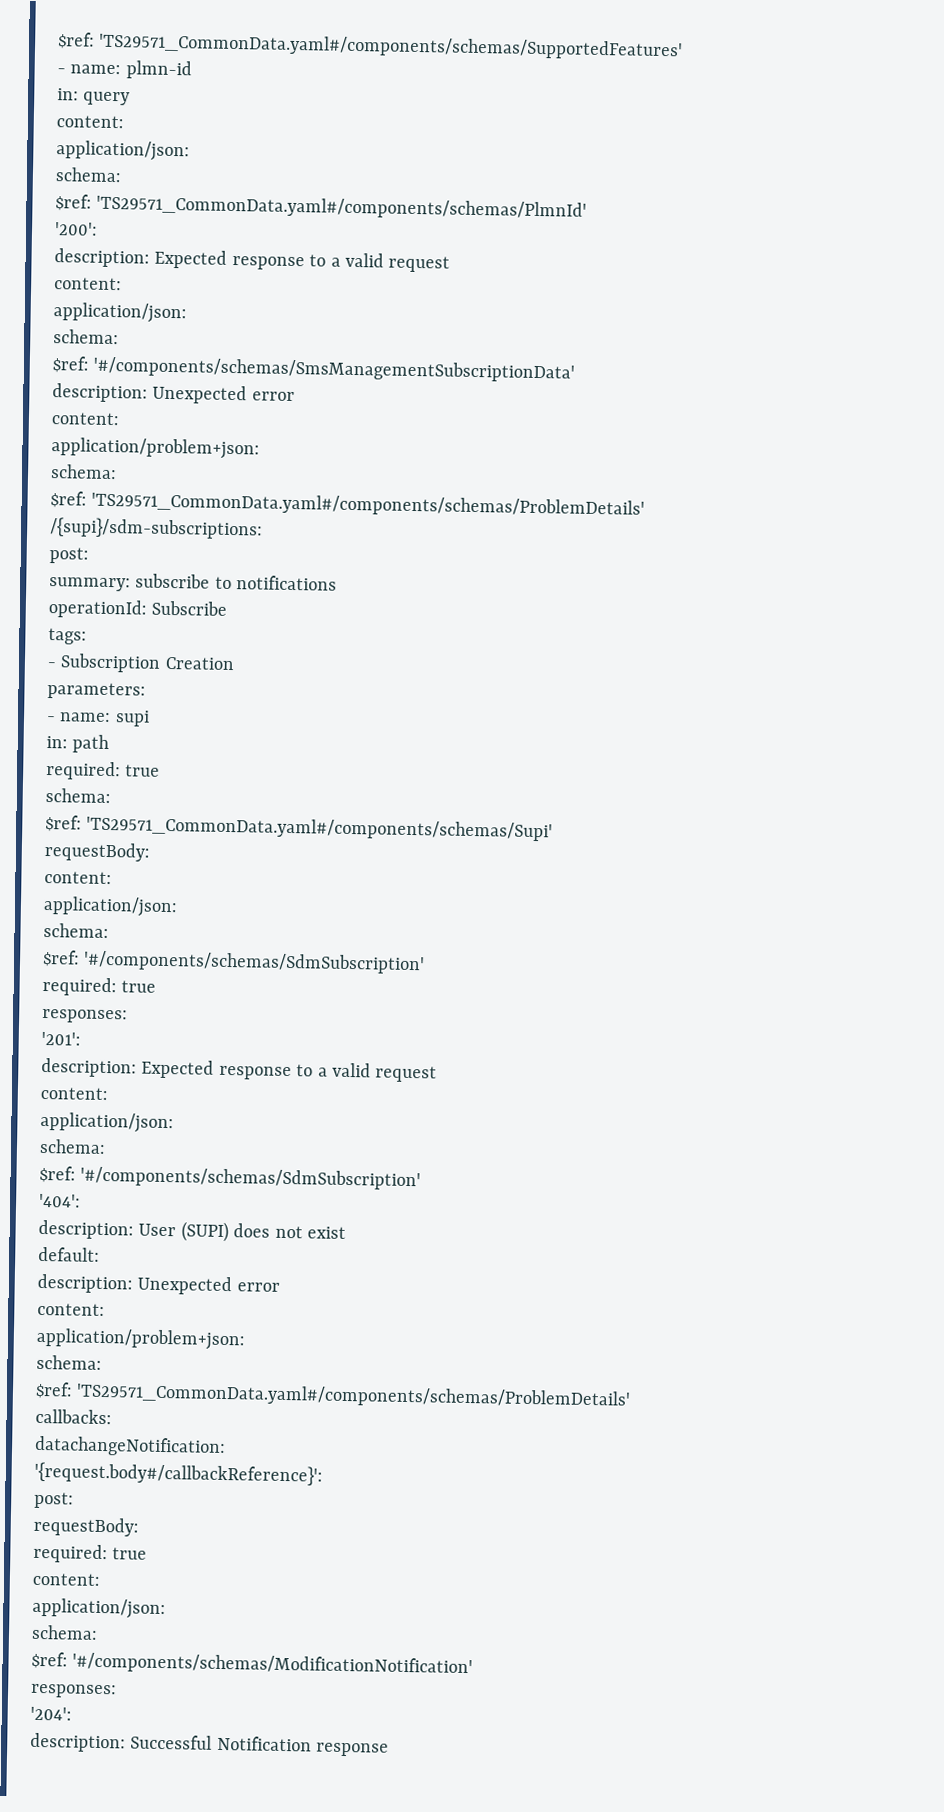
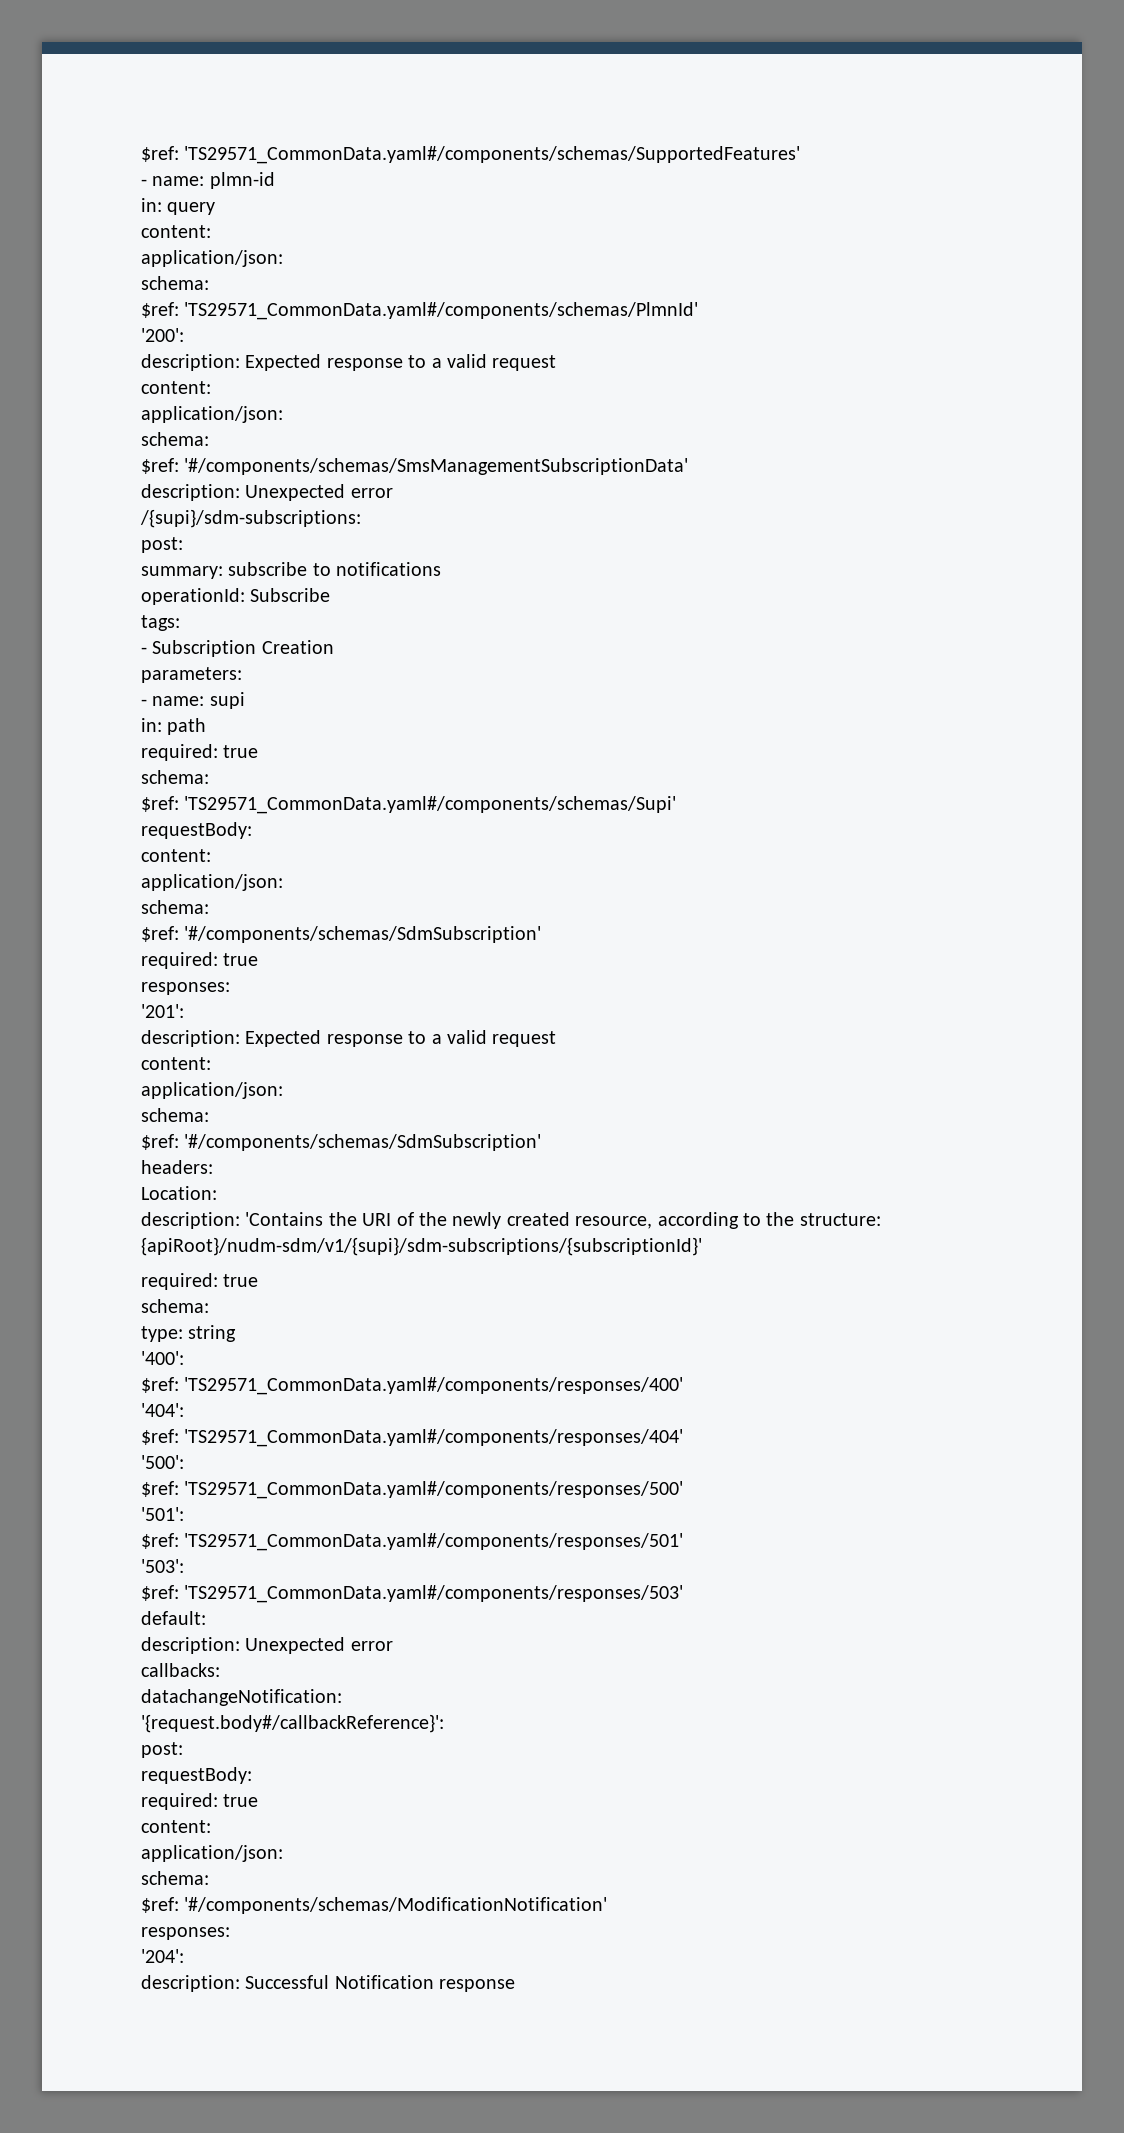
[51,412,120,426] [51,437,260,460] [50,464,117,480] [50,491,646,519] // content: // application/problem+json: // schema: // $ref: 'TS29571_CommonData.yaml#/components/schemas/ProblemDetails' -> (393, 493) none
[39,1193,81,1208] [38,1219,346,1243] '404': // description: User (SUPI) does not exist -> [141,1160,213,1174] [141,1186,217,1200] [141,1212,881,1229] [141,1237,702,1256] [141,1273,259,1290] [141,1299,209,1313] [141,1325,237,1342] [141,1351,184,1365] [141,1377,684,1395] [141,1403,184,1417] [141,1429,684,1447] [141,1455,184,1469] [141,1481,684,1499] [141,1507,184,1521] [141,1533,684,1551] [141,1559,184,1573] [141,1585,684,1603] headers: // Location: // description: 'Contains the URI of the newly created resource, according to the structure: {apiRoot}/nudm-sdm/v1/{supi}/sdm-subscriptions/{subscriptionId}' // required: true // schema: // type: string // '400': // $ref: 'TS29571_CommonData.yaml#/components/responses/400' // '404': // $ref: 'TS29571_CommonData.yaml#/components/responses/404' // '500': // $ref: 'TS29571_CommonData.yaml#/components/responses/500' // '501': // $ref: 'TS29571_CommonData.yaml#/components/responses/501' // '503': // $ref: 'TS29571_CommonData.yaml#/components/responses/503'
[37,1302,105,1317] [36,1327,245,1351] [36,1354,102,1370] [35,1381,632,1410] // content: // application/problem+json: // schema: // $ref: 'TS29571_CommonData.yaml#/components/schemas/ProblemDetails' -> (393, 1646) none

